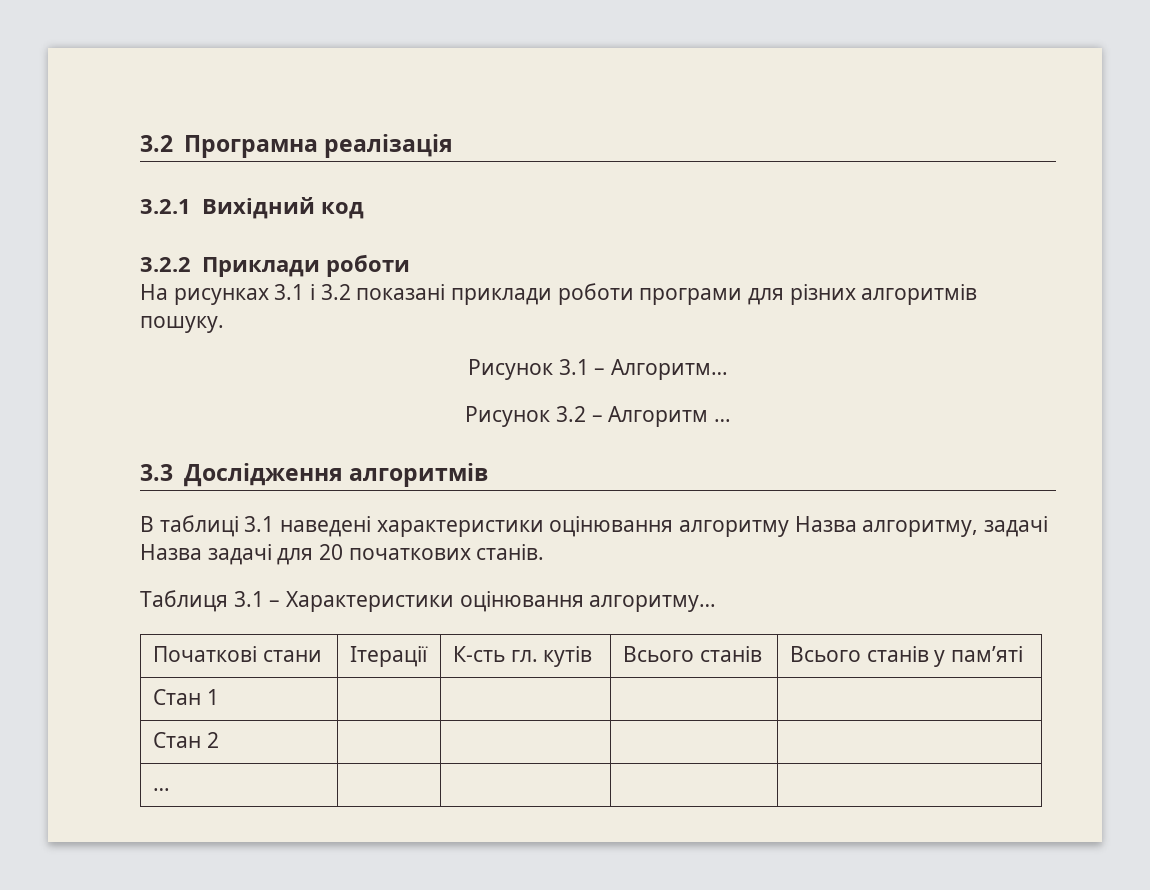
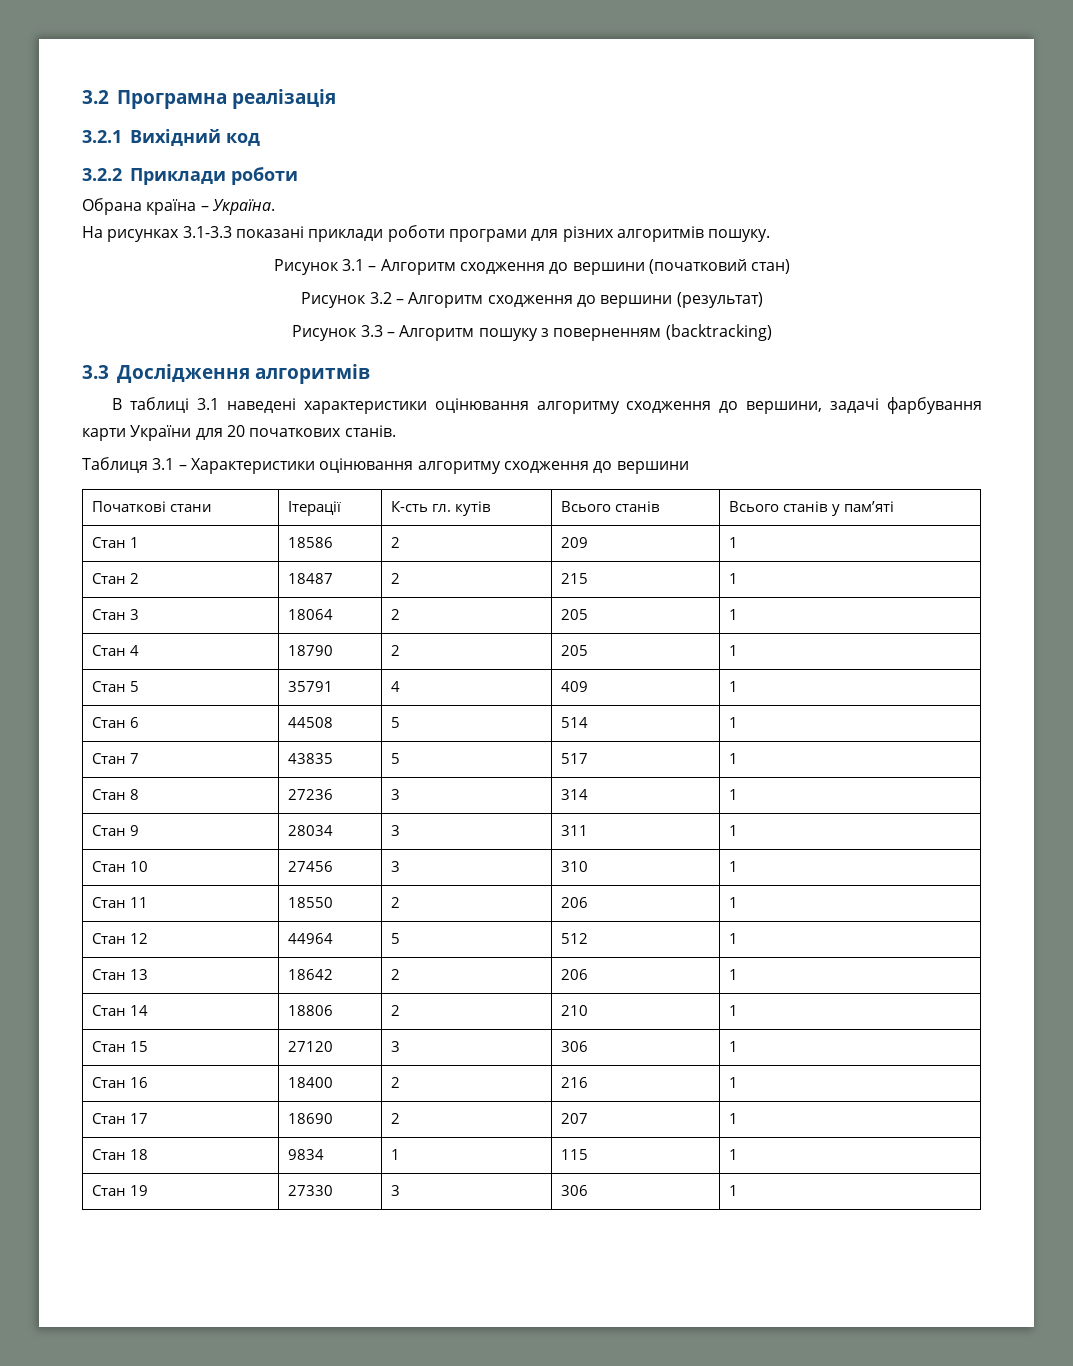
(410, 265) none -> [82,198,275,215] // Обрана країна – Україна.
[274,284,351,300] 3.1 і 3.2 -> [182,226,232,238] 3.1-3.3
[611,359,729,380] [465,406,731,427] Алгоритм… // Рисунок 3.2 – Алгоритм … -> [380,259,791,275] [301,292,763,308] [292,324,772,341] Алгоритм сходження до вершини (початковий стан) // Рисунок 3.2 – Алгоритм сходження до вершини (результат) // Рисунок 3.3 – Алгоритм пошуку з поверненням (backtracking)
[794,516,1049,537] [140,544,272,565] Назва алгоритму, задачі Назва задачі -> [626,397,983,414] [82,425,192,441] сходження до вершини, задачі фарбування карти України
[589,595,717,612] алгоритму… -> [417,461,689,474] алгоритму сходження до вершини
[152,732,219,748] [152,788,170,791] | | | // Стан 2 | | | | // … | | | | -> [288,537,334,548] [391,537,401,548] [561,537,589,548] [729,537,739,548] [92,573,140,584] [288,573,334,584] [391,573,401,584] [561,573,589,584] [729,573,739,584] [92,609,140,620] [288,609,334,620] [391,609,401,620] [561,609,589,620] [729,609,739,620] [92,645,140,656] [288,645,334,656] [391,645,401,656] [561,645,589,656] [729,645,739,656] [92,681,140,692] [288,681,334,692] [391,681,401,692] [561,681,589,692] [729,681,739,692] [92,717,140,728] [288,717,334,728] [391,717,401,728] [561,717,589,728] [729,717,739,728] [92,753,140,764] [288,753,334,764] [391,753,401,764] [561,753,589,764] [729,753,739,764] [92,789,140,800] [288,789,334,800] [391,789,401,800] [561,789,589,800] [729,789,739,800] [92,825,140,836] [288,825,334,836] [391,825,401,836] [561,825,589,836] [729,825,739,836] [92,861,149,872] [288,861,334,872] [391,861,401,872] [561,861,589,872] [729,861,739,872] [92,897,149,908] [288,897,334,908] [391,897,401,908] [561,897,589,908] [729,897,739,908] [92,933,149,944] [288,933,334,944] [391,933,401,944] [561,933,589,944] [729,933,739,944] [92,969,149,980] [288,969,334,980] [391,969,401,980] [561,969,589,980] [729,969,739,980] [92,1005,149,1016] [288,1005,334,1016] [391,1005,401,1016] [561,1005,589,1016] [729,1005,739,1016] [92,1041,149,1052] [288,1041,334,1052] [391,1041,401,1052] [561,1041,589,1052] [729,1041,739,1052] [92,1077,149,1088] [288,1077,334,1088] [391,1077,401,1088] [561,1077,589,1088] [729,1077,739,1088] [92,1113,149,1124] [288,1113,334,1124] [391,1113,401,1124] [561,1113,589,1124] [729,1113,739,1124] [92,1149,149,1160] [288,1149,325,1160] [391,1149,401,1160] [561,1149,589,1160] [729,1149,739,1160] [92,1185,149,1196] [288,1185,334,1196] [391,1185,401,1196] [561,1185,589,1196] [729,1185,739,1196] 18586 | 2 | 209 | 1 // Стан 2 | 18487 | 2 | 215 | 1 // Стан 3 | 18064 | 2 | 205 | 1 // Стан 4 | 18790 | 2 | 205 | 1 // Стан 5 | 35791 | 4 | 409 | 1 // Стан 6 | 44508 | 5 | 514 | 1 // Стан 7 | 43835 | 5 | 517 | 1 // Стан 8 | 27236 | 3 | 314 | 1 // Стан 9 | 28034 | 3 | 311 | 1 // Стан 10 | 27456 | 3 | 310 | 1 // Стан 11 | 18550 | 2 | 206 | 1 // Стан 12 | 44964 | 5 | 512 | 1 // Стан 13 | 18642 | 2 | 206 | 1 // Стан 14 | 18806 | 2 | 210 | 1 // Стан 15 | 27120 | 3 | 306 | 1 // Стан 16 | 18400 | 2 | 216 | 1 // Стан 17 | 18690 | 2 | 207 | 1 // Стан 18 | 9834 | 1 | 115 | 1 // Стан 19 | 27330 | 3 | 306 | 1

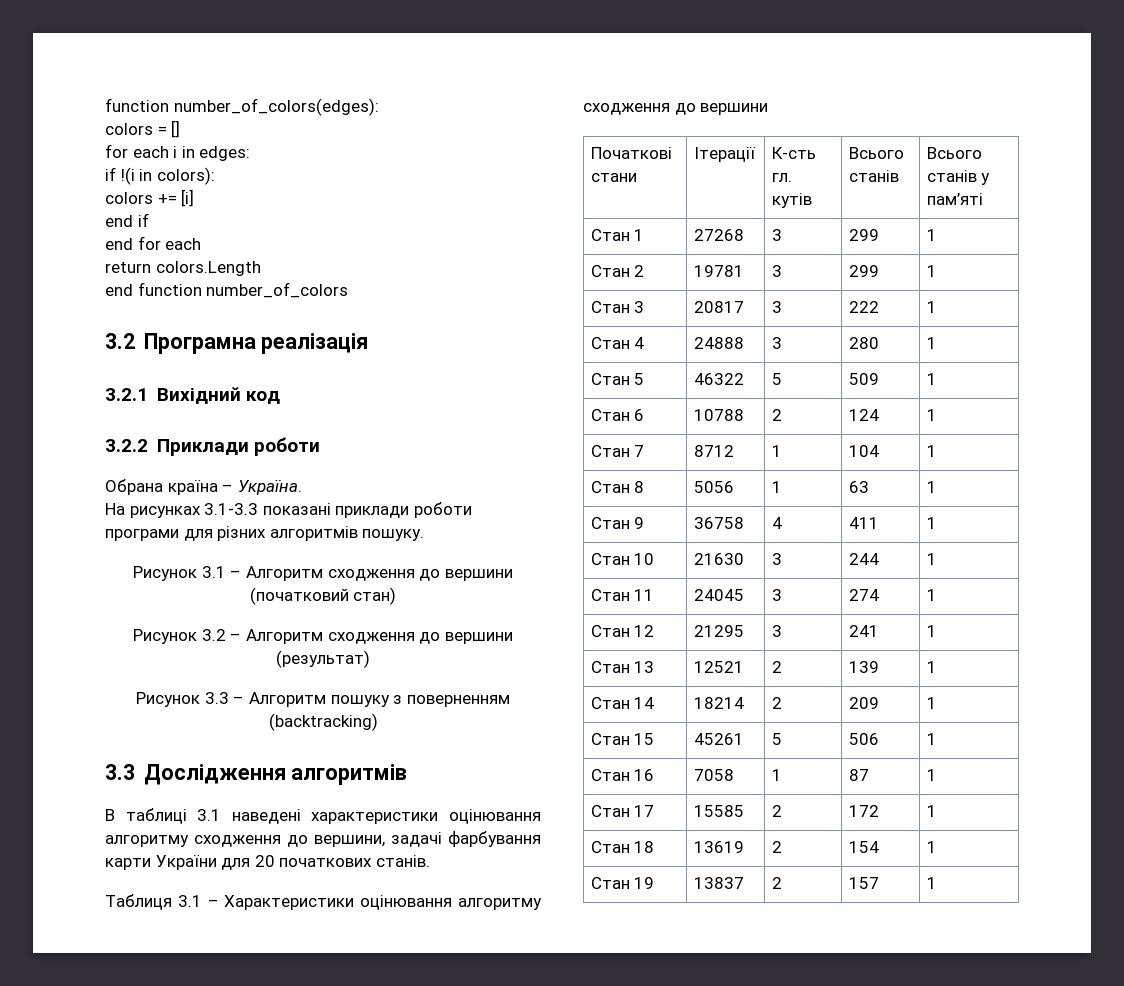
(82, 97) none -> [105,98,379,116] [105,120,181,138] [105,144,251,161] [105,167,215,185] [105,189,195,207] [105,213,149,227] [105,236,202,250] [105,261,261,276] [105,282,349,298] function number_of_colors(edges): // colors = [] // for each i in edges: // if !(i in colors): // colors += [i] // end if // end for each // return colors.Length // end function number_of_colors //
[288,537,334,548] [391,537,401,548] [561,537,589,548] [729,537,739,548] [92,573,140,584] [288,573,334,584] [391,573,401,584] [561,573,589,584] [729,573,739,584] [92,609,140,620] [288,609,334,620] [391,609,401,620] [561,609,589,620] [729,609,739,620] [92,645,140,656] [288,645,334,656] [391,645,401,656] [561,645,589,656] [729,645,739,656] [92,681,140,692] [288,681,334,692] [391,681,401,692] [561,681,589,692] [729,681,739,692] [92,717,140,728] [288,717,334,728] [391,717,401,728] [561,717,589,728] [729,717,739,728] [92,753,140,764] [288,753,334,764] [391,753,401,764] [561,753,589,764] [729,753,739,764] [92,789,140,800] [288,789,334,800] [391,789,401,800] [561,789,589,800] [729,789,739,800] [92,825,140,836] [288,825,334,836] [391,825,401,836] [561,825,589,836] [729,825,739,836] [92,861,149,872] [288,861,334,872] [391,861,401,872] [561,861,589,872] [729,861,739,872] [92,897,149,908] [288,897,334,908] [391,897,401,908] [561,897,589,908] [729,897,739,908] [92,933,149,944] [288,933,334,944] [391,933,401,944] [561,933,589,944] [729,933,739,944] [92,969,149,980] [288,969,334,980] [391,969,401,980] [561,969,589,980] [729,969,739,980] [92,1005,149,1016] [288,1005,334,1016] [391,1005,401,1016] [561,1005,589,1016] [729,1005,739,1016] [92,1041,149,1052] [288,1041,334,1052] [391,1041,401,1052] [561,1041,589,1052] 18586 | 2 | 209 | 1 // Стан 2 | 18487 | 2 | 215 | 1 // Стан 3 | 18064 | 2 | 205 | 1 // Стан 4 | 18790 | 2 | 205 | 1 // Стан 5 | 35791 | 4 | 409 | 1 // Стан 6 | 44508 | 5 | 514 | 1 // Стан 7 | 43835 | 5 | 517 | 1 // Стан 8 | 27236 | 3 | 314 | 1 // Стан 9 | 28034 | 3 | 311 | 1 // Стан 10 | 27456 | 3 | 310 | 1 // Стан 11 | 18550 | 2 | 206 | 1 // Стан 12 | 44964 | 5 | 512 | 1 // Стан 13 | 18642 | 2 | 206 | 1 // Стан 14 | 18806 | 2 | 210 | 1 // Стан 15 | 27120 | 3 | 306 -> [693,229,744,241] [771,229,782,241] [848,229,879,241] [926,229,937,241] [590,265,645,277] [693,265,744,277] [771,265,782,277] [848,265,879,277] [926,265,937,277] [590,301,645,313] [693,301,744,313] [771,301,782,313] [848,301,879,313] [926,301,937,313] [590,337,645,349] [693,337,744,349] [771,337,782,349] [848,337,879,349] [926,337,937,349] [590,373,645,385] [693,373,744,385] [771,373,782,385] [848,373,879,385] [926,373,937,385] [590,409,645,421] [693,409,744,421] [771,409,782,421] [848,409,879,421] [926,409,937,421] [590,445,645,457] [693,445,734,457] [771,445,782,457] [848,445,879,457] [926,445,937,457] [590,481,645,493] [693,481,734,493] [771,481,782,493] [848,481,869,493] [926,481,937,493] [590,517,645,529] [693,517,744,529] [771,517,782,529] [848,517,879,529] [926,517,937,529] [590,553,655,565] [693,553,744,565] [771,553,782,565] [848,553,879,565] [926,553,937,565] [590,589,655,601] [693,589,744,601] [771,589,782,601] [848,589,879,601] [926,589,937,601] [590,625,655,637] [693,625,744,637] [771,625,782,637] [848,625,879,637] [926,625,937,637] [590,661,655,673] [693,661,744,673] [771,661,782,673] [848,661,879,673] [926,661,937,673] [590,697,655,709] [693,697,744,709] [771,697,782,709] [848,697,879,709] [926,697,937,709] [590,733,655,745] [693,733,744,745] [771,733,782,745] [848,733,879,745] 27268 | 3 | 299 | 1 // Стан 2 | 19781 | 3 | 299 | 1 // Стан 3 | 20817 | 3 | 222 | 1 // Стан 4 | 24888 | 3 | 280 | 1 // Стан 5 | 46322 | 5 | 509 | 1 // Стан 6 | 10788 | 2 | 124 | 1 // Стан 7 | 8712 | 1 | 104 | 1 // Стан 8 | 5056 | 1 | 63 | 1 // Стан 9 | 36758 | 4 | 411 | 1 // Стан 10 | 21630 | 3 | 244 | 1 // Стан 11 | 24045 | 3 | 274 | 1 // Стан 12 | 21295 | 3 | 241 | 1 // Стан 13 | 12521 | 2 | 139 | 1 // Стан 14 | 18214 | 2 | 209 | 1 // Стан 15 | 45261 | 5 | 506
[288,1077,334,1088] [391,1077,401,1088] [561,1077,589,1088] 18400 | 2 | 216 -> [693,769,734,781] [771,769,782,781] [848,769,869,781] 7058 | 1 | 87
[288,1113,334,1124] [391,1113,401,1124] [561,1113,589,1124] 18690 | 2 | 207 -> [693,805,744,817] [771,805,782,817] [848,805,879,817] 15585 | 2 | 172
[288,1149,325,1160] [391,1149,401,1160] [561,1149,589,1160] 9834 | 1 | 115 -> [693,841,744,853] [771,841,782,853] [848,841,879,853] 13619 | 2 | 154
[288,1185,334,1196] [391,1185,401,1196] [561,1185,589,1196] 27330 | 3 | 306 -> [693,877,744,889] [771,877,782,889] [848,877,879,889] 13837 | 2 | 157

